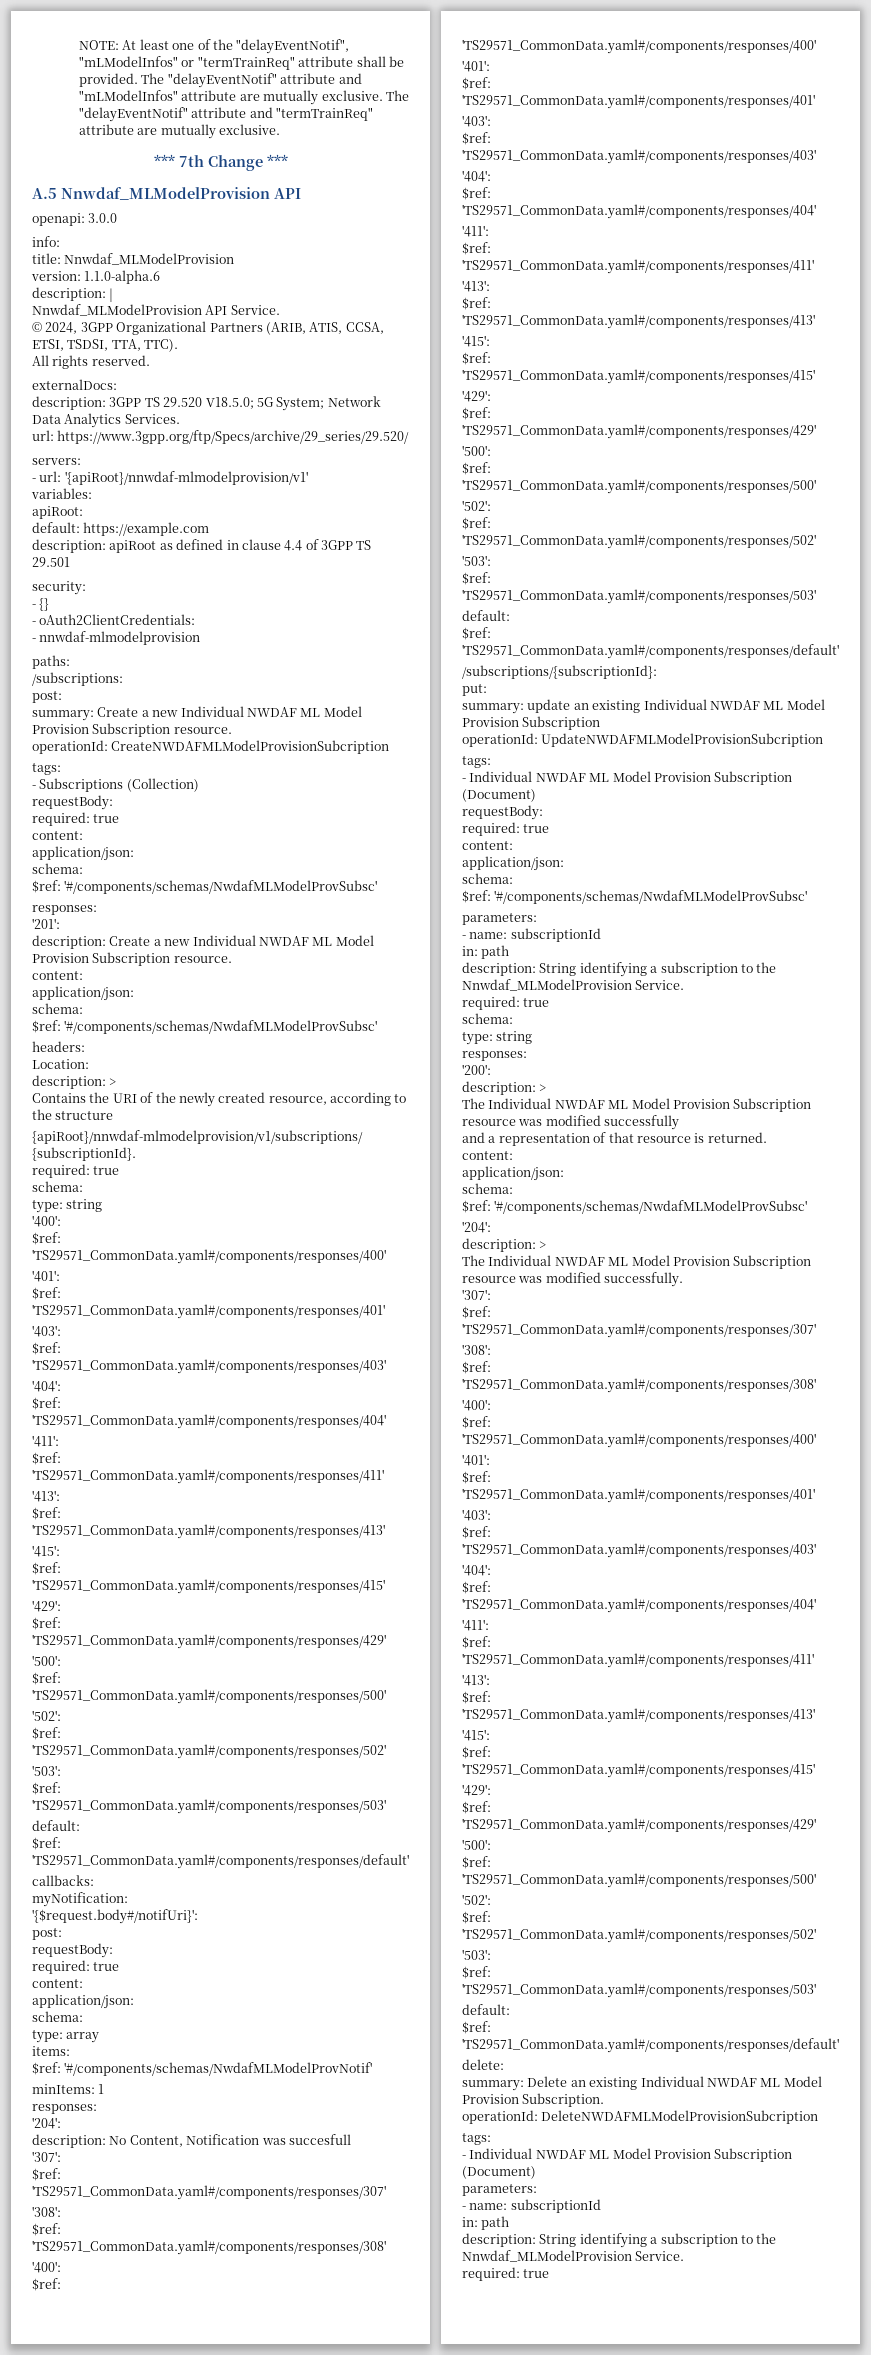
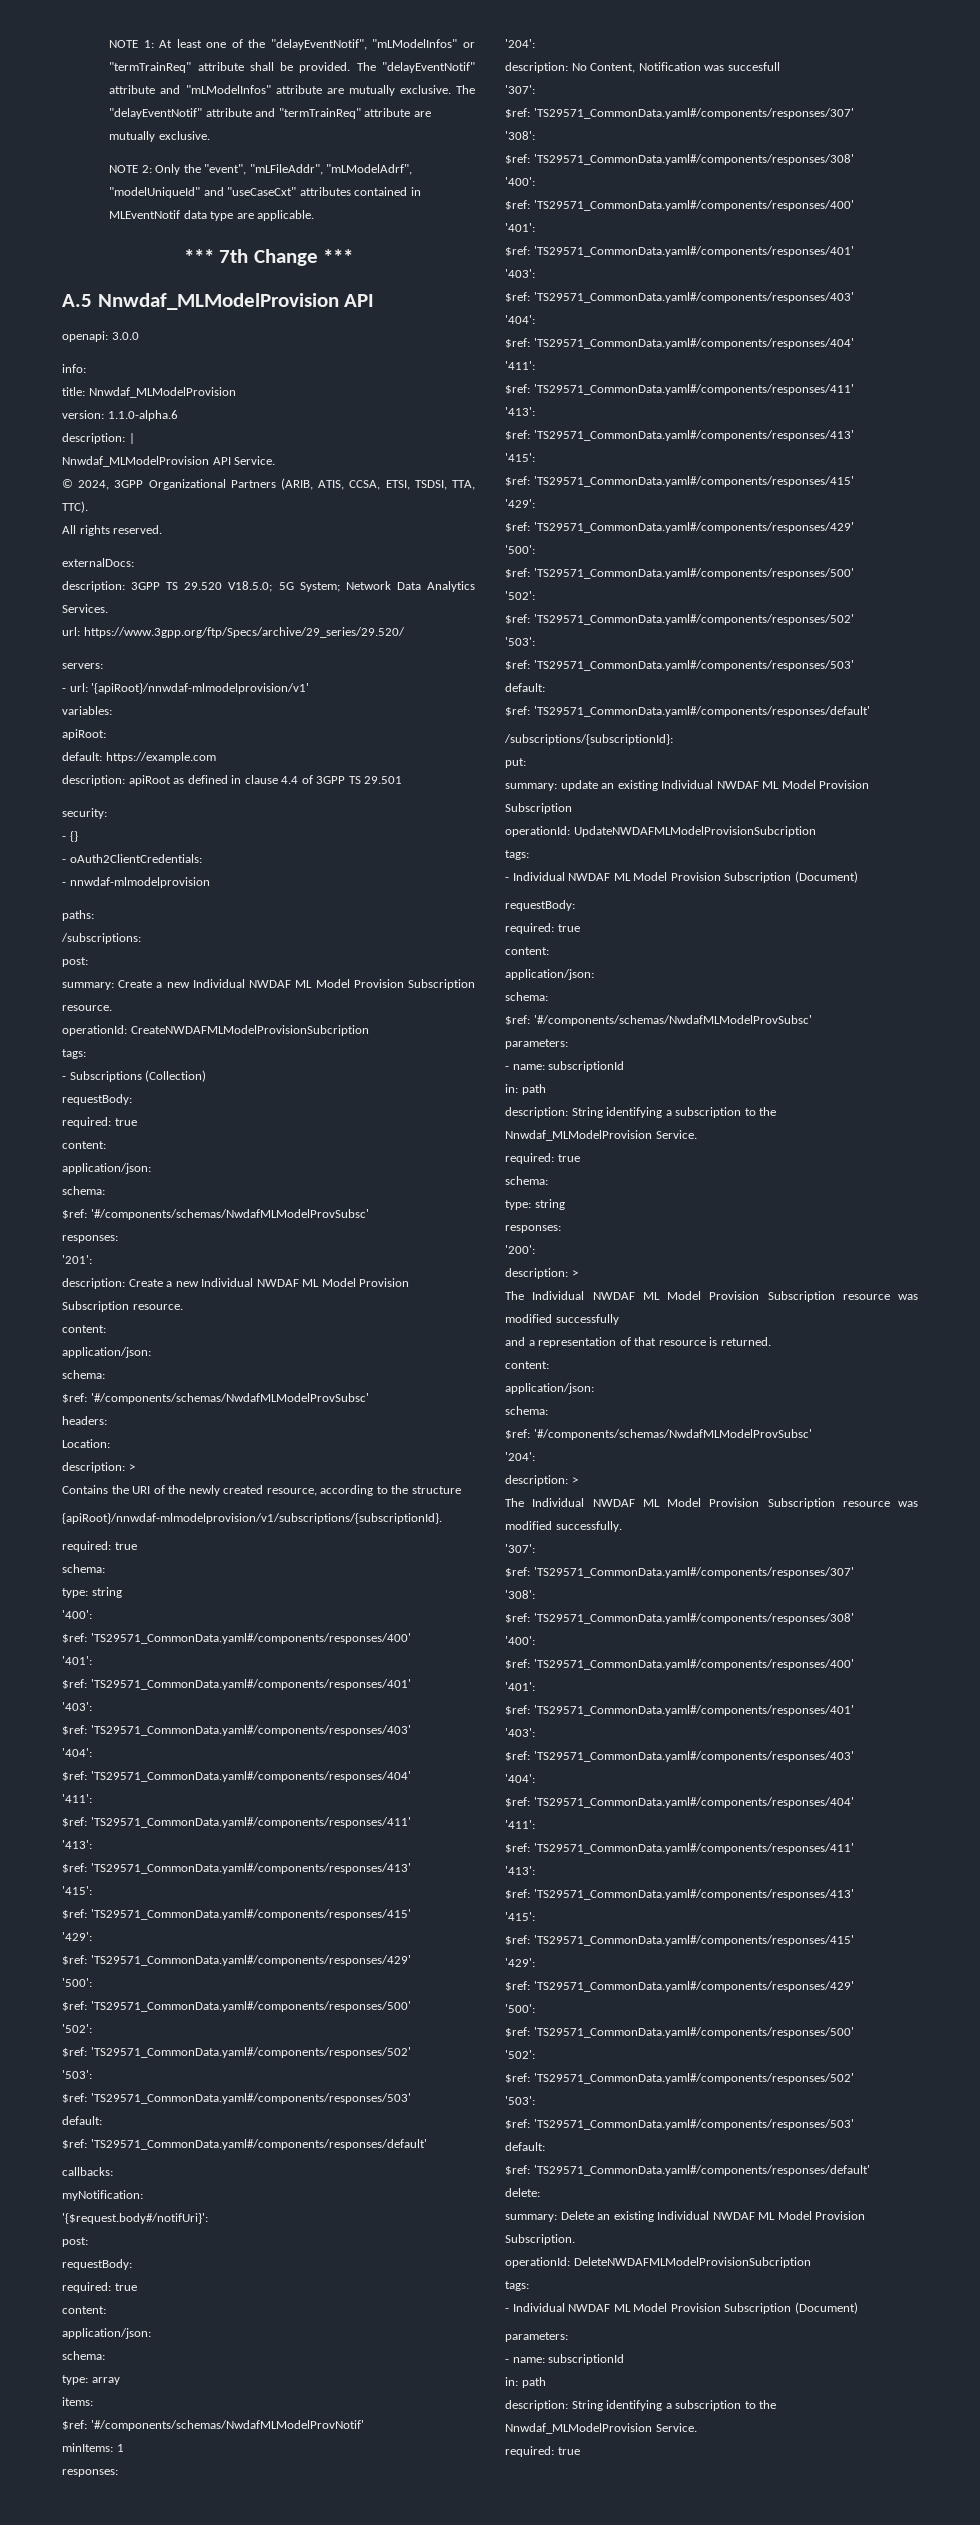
[79,40,120,50] NOTE: -> [109,40,154,48] NOTE 1:
(281, 129) none -> [109,164,413,175] [109,187,421,198] [109,210,315,221] // NOTE 2: Only the "event", "mLFileAddr", "mLModelAdrf", "modelUniqueId" and "useCaseCxt" attributes contained in MLEventNotif data type are applicable.

